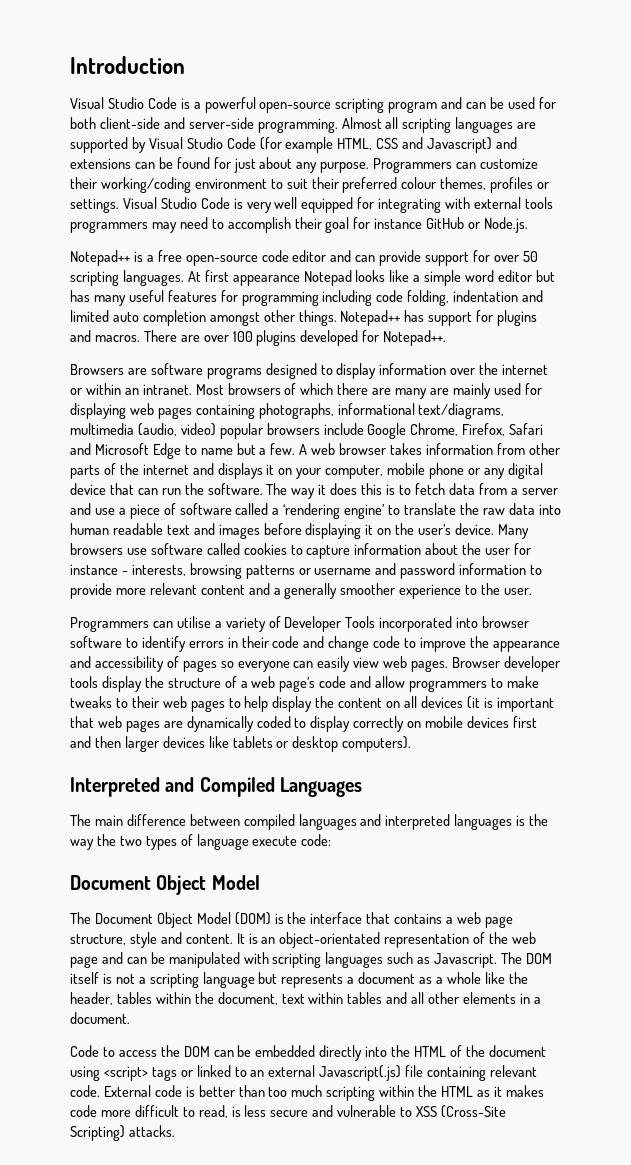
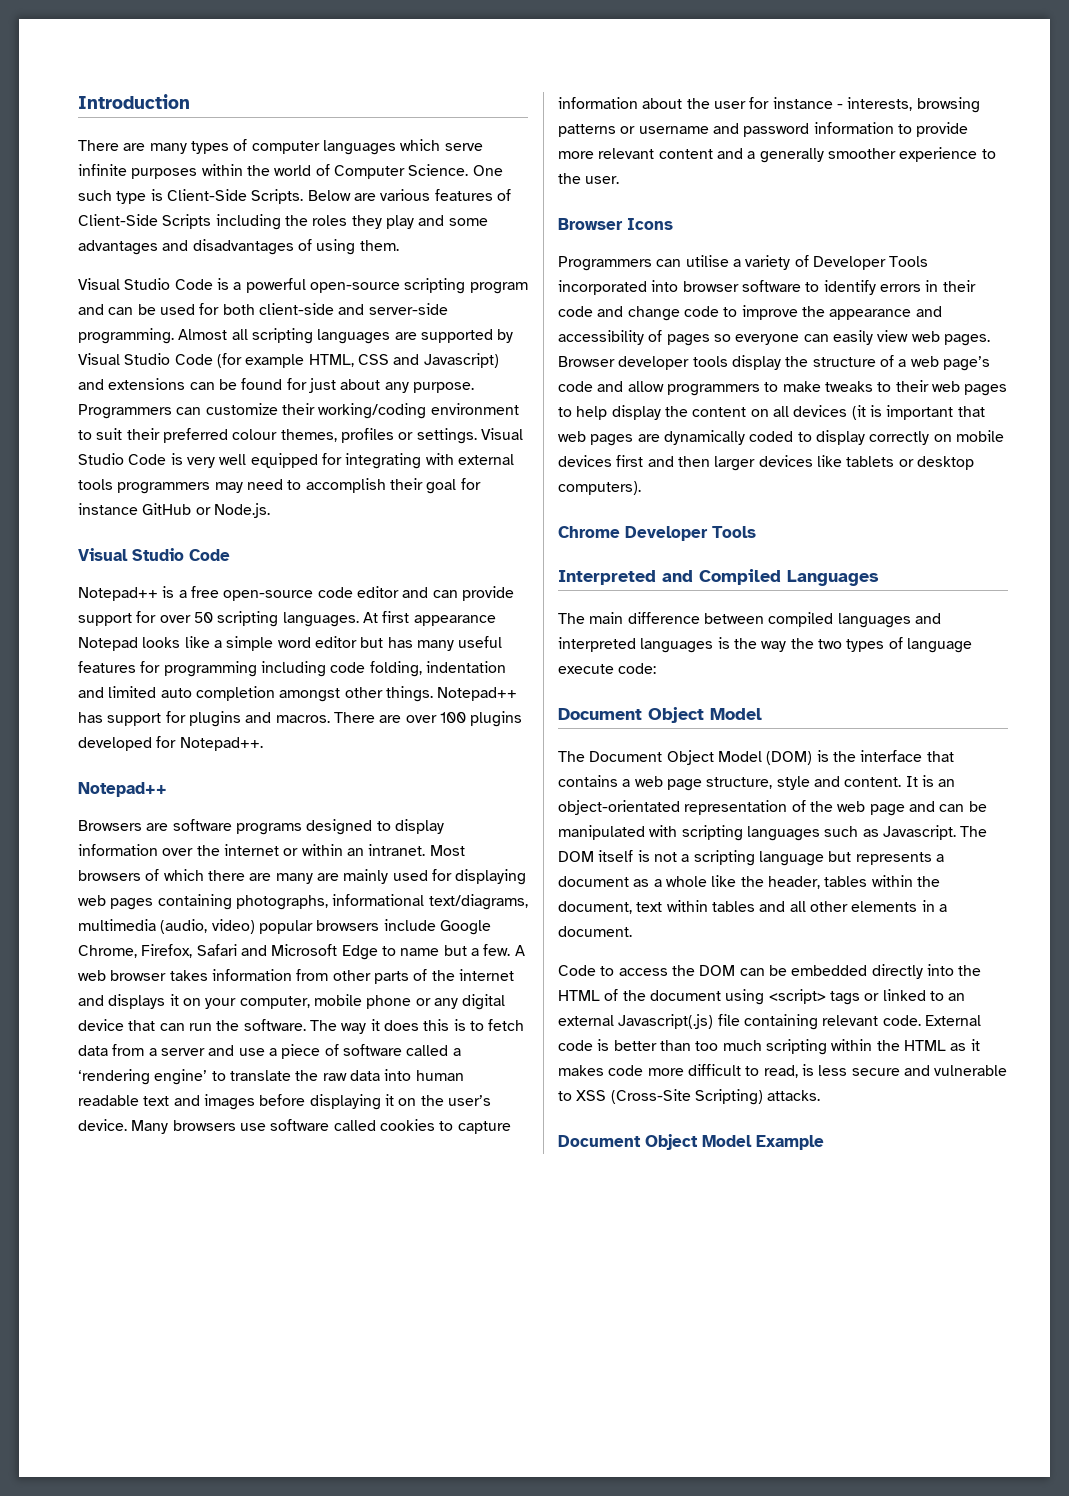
(185, 65) none -> [78,139,483,155] [78,164,503,179] [78,189,511,204] [78,214,488,230] [78,239,399,255] // There are many types of computer languages which serve infinite purposes within the world of Computer Science. One such type is Client-Side Scripts. Below are various features of Client-Side Scripts including the roles they play and some advantages and disadvantages of using them.
(529, 225) none -> [78,548,230,561] // Visual Studio Code
(447, 338) none -> [78,782,167,797] // Notepad++
(533, 591) none -> [558,218,673,230] // Browser Icons
(412, 744) none -> [558,526,756,541] // Chrome Developer Tools
(175, 1131) none -> [558,1134,824,1150] // Document Object Model Example

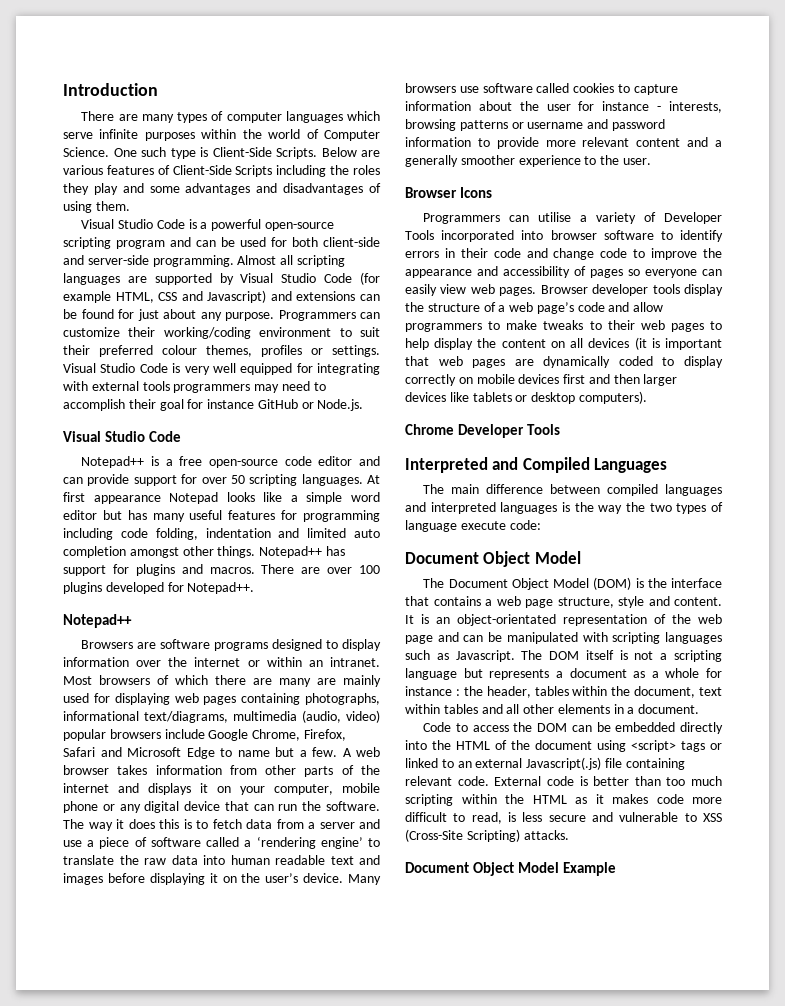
[711,875,737,887] like -> [706,668,722,678] [405,686,460,696] for instance :

